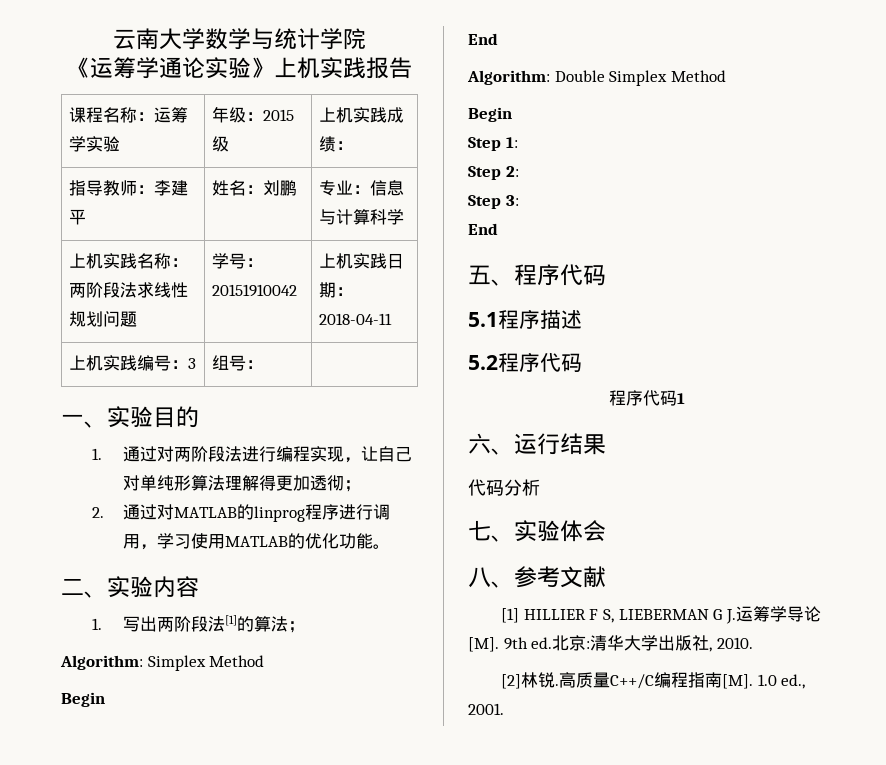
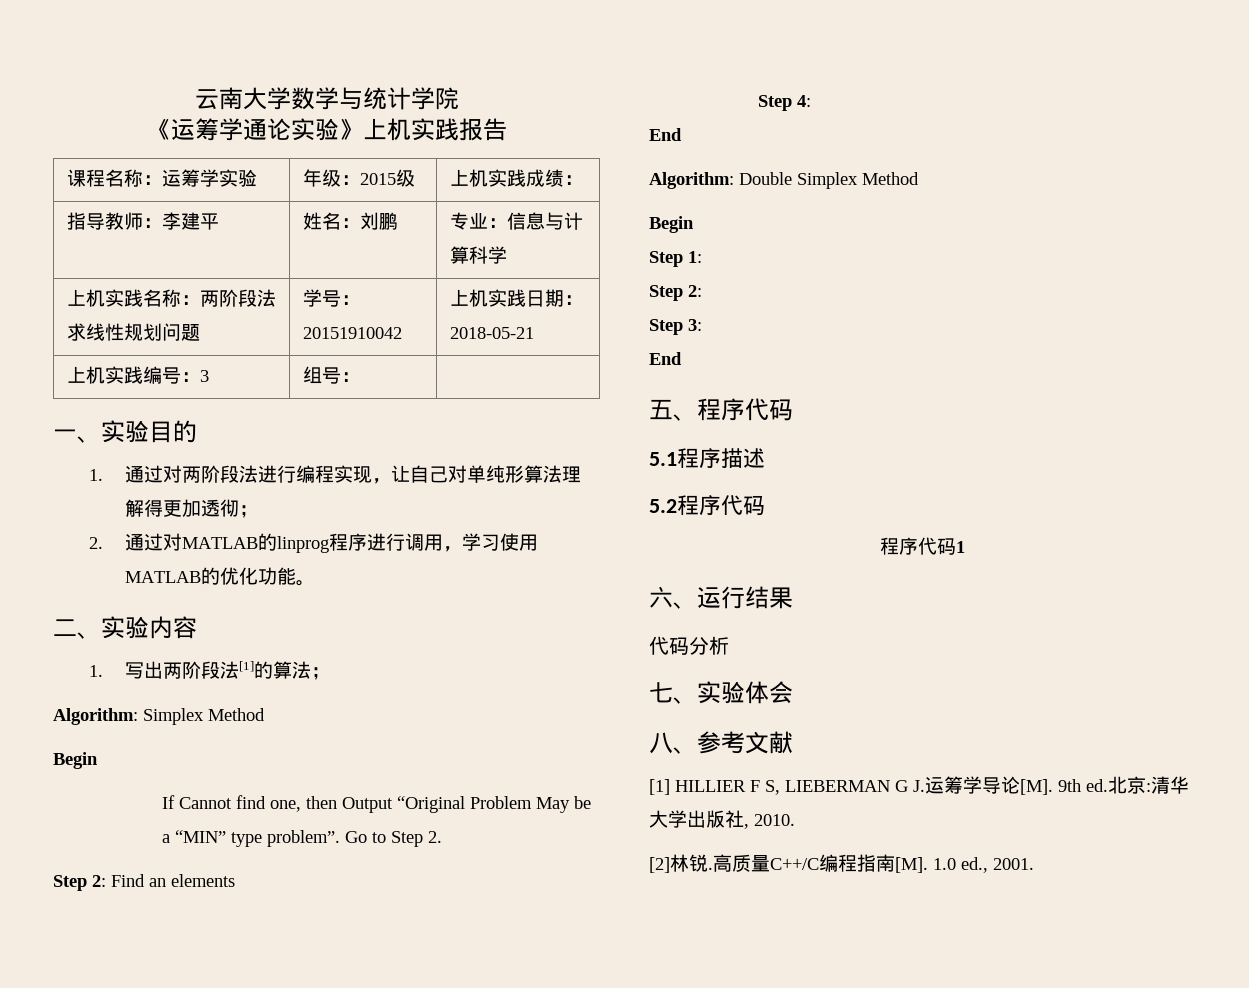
[319,313,393,325] 2018-04-11 -> [449,327,534,339] 2018-05-21
(105, 699) none -> [161,795,591,813] [161,830,442,847] [53,874,235,891] [757,95,811,111] // If Cannot find one, then Output “Original Problem May be a “MIN” type problem”. Go to Step 2. // Step 2: Find an elements // Step 4:

